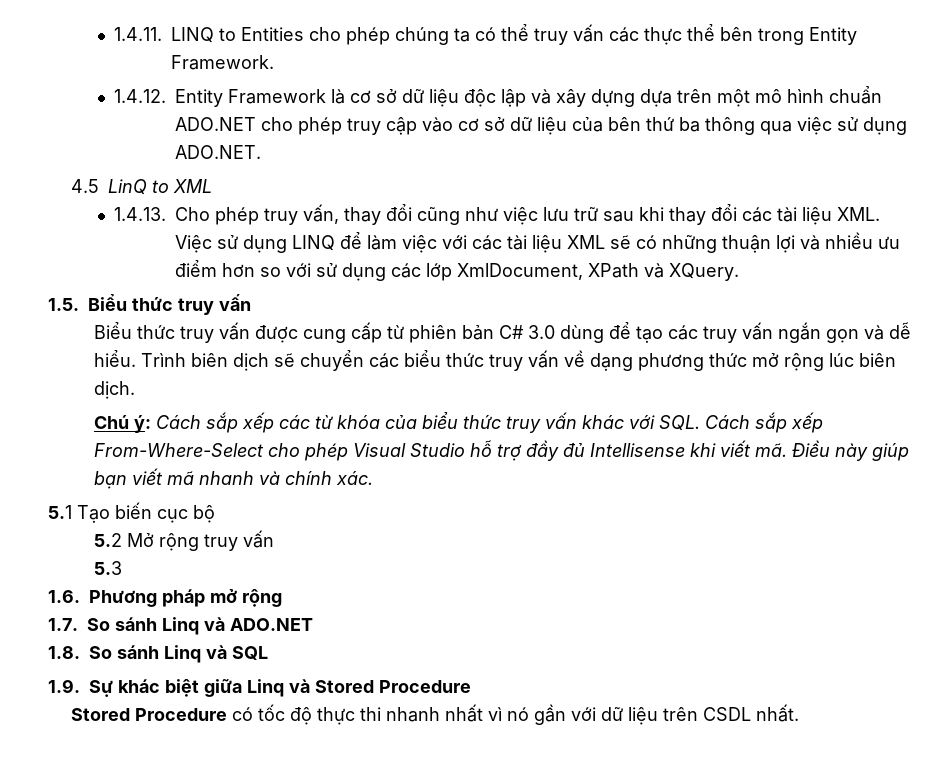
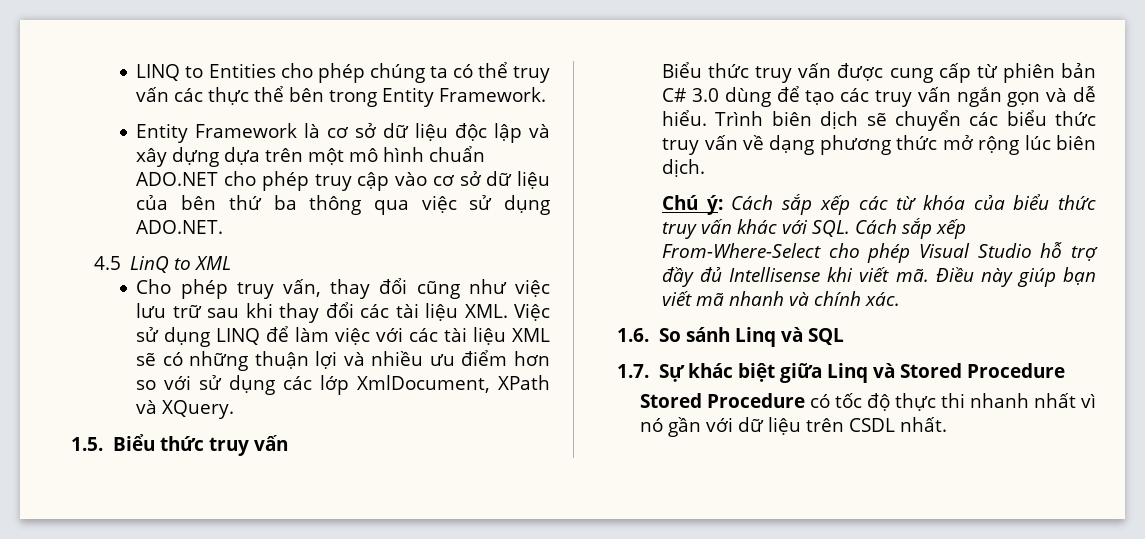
[114,27,163,41] 1.4.11. -> (136, 72) none
[114,89,167,103] 1.4.12. -> (547, 94) none
[114,207,167,221] 1.4.13. -> (231, 263) none
[48,502,216,523] [94,530,275,551] [94,561,123,575] [48,589,283,607] [48,617,314,635] [48,646,81,659] 5.1 Tạo biến cục bộ // 5.2 Mở rộng truy vấn // 5.3 // 1.6. Phương pháp mở rộng // 1.7. So sánh Linq và ADO.NET // 1.8. -> [617,328,650,342] 1.6.
[48,679,81,693] 1.9. -> [617,364,650,378] 1.7.

